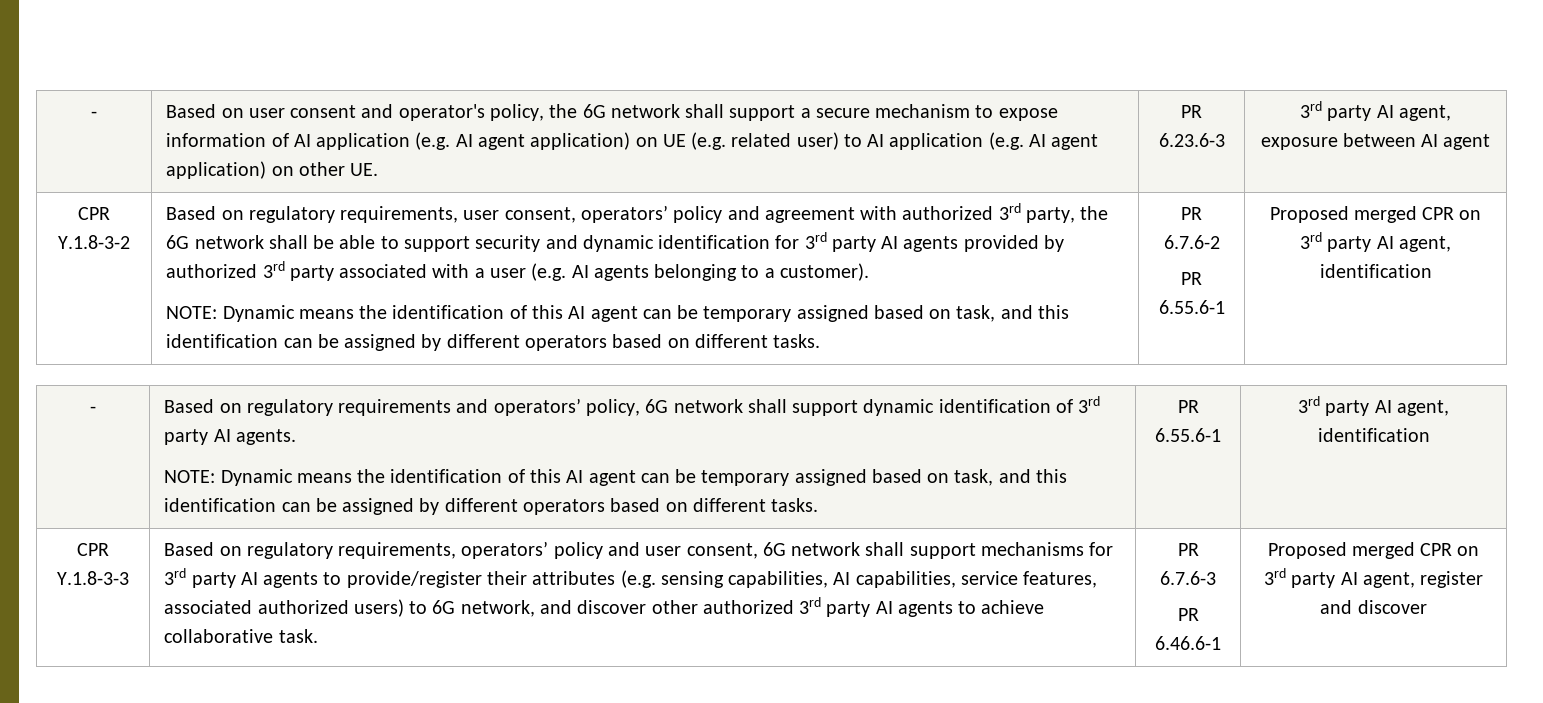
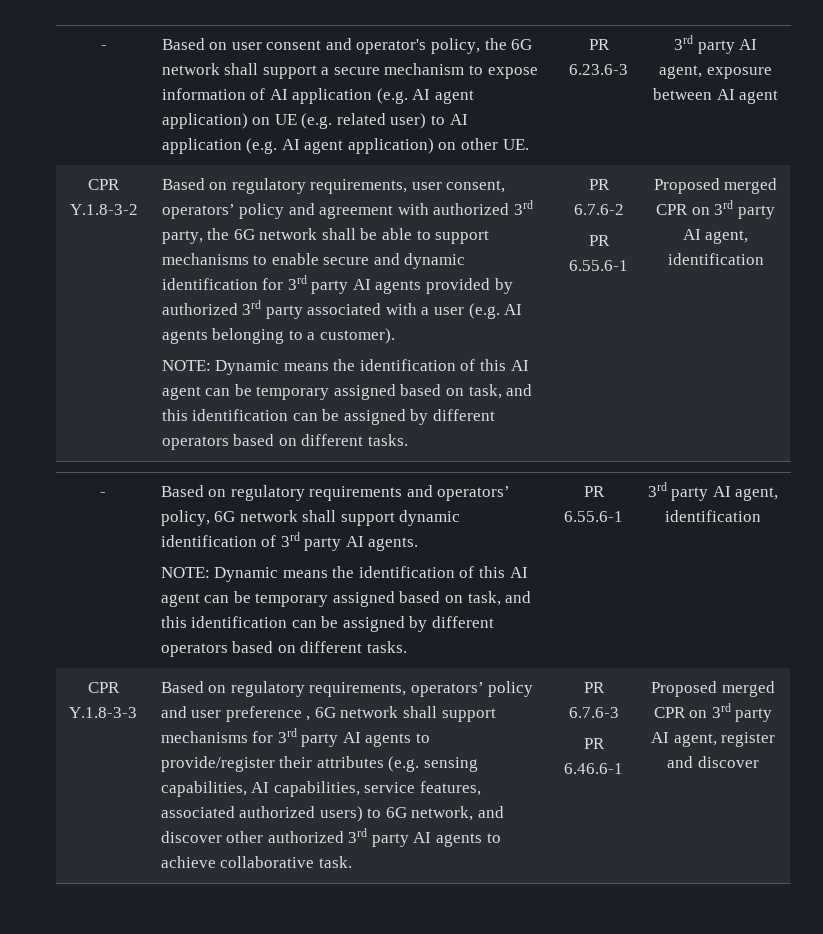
[475,235,541,252] security -> [161,253,370,265] mechanisms to enable secure
[686,543,758,559] consent, -> [225,706,311,722] preference ,

